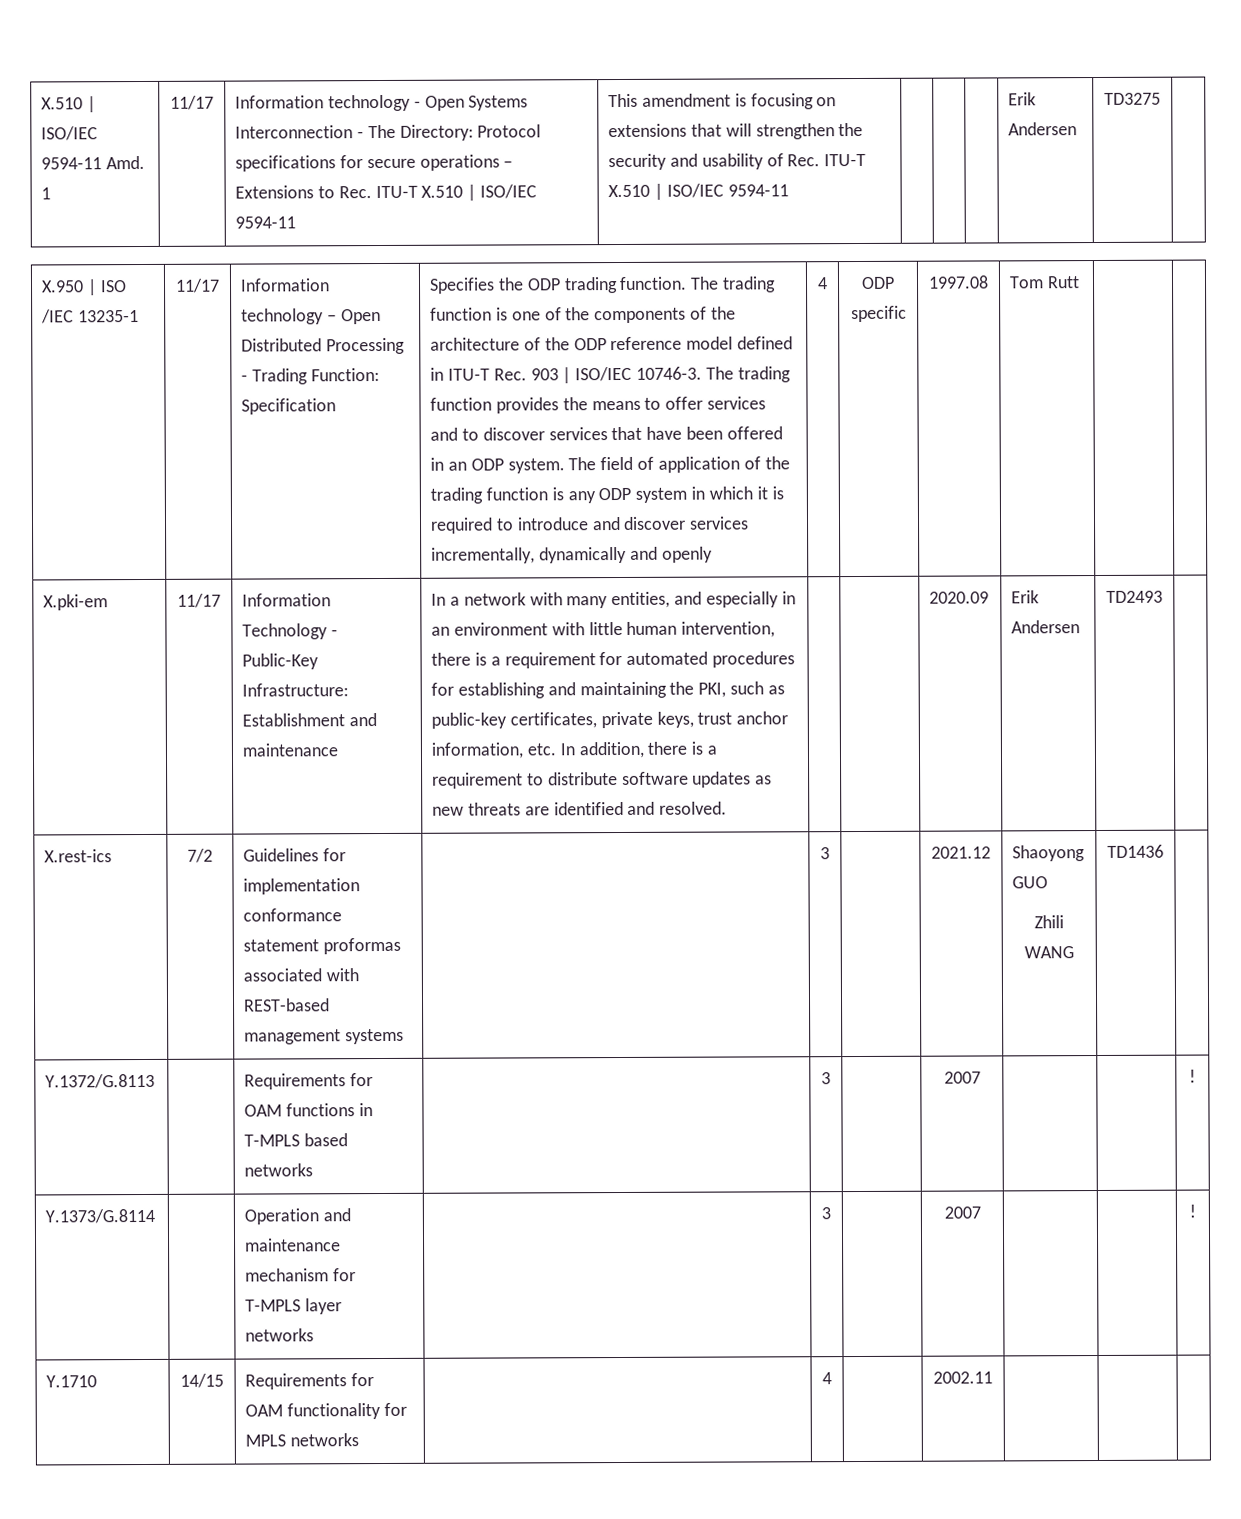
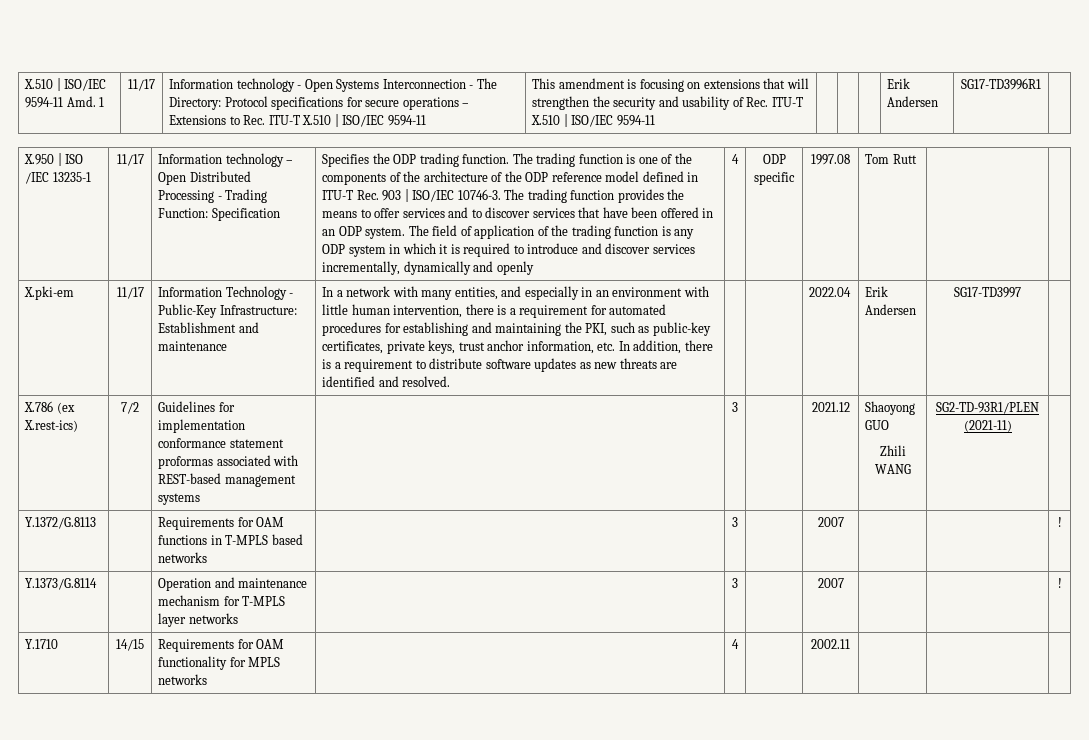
[1104,92,1161,105] TD3275 -> [961,78,1041,90] SG17-TD3996R1
[929,591,990,604] [1011,590,1040,604] [1011,620,1081,634] [1106,590,1163,603] [44,849,113,863] 2020.09 | Erik Andersen | TD2493 | // X.rest-ics -> [809,287,852,297] [865,286,889,297] [865,304,917,315] [954,287,1021,298] [24,401,75,414] [24,420,79,432] 2022.04 | Erik Andersen | SG17-TD3997 | // X.786 (ex X.rest-ics)
[1107,844,1164,858] TD1436 -> [936,402,1039,414] [963,420,1012,432] SG2-TD-93R1/PLEN (2021-11)

